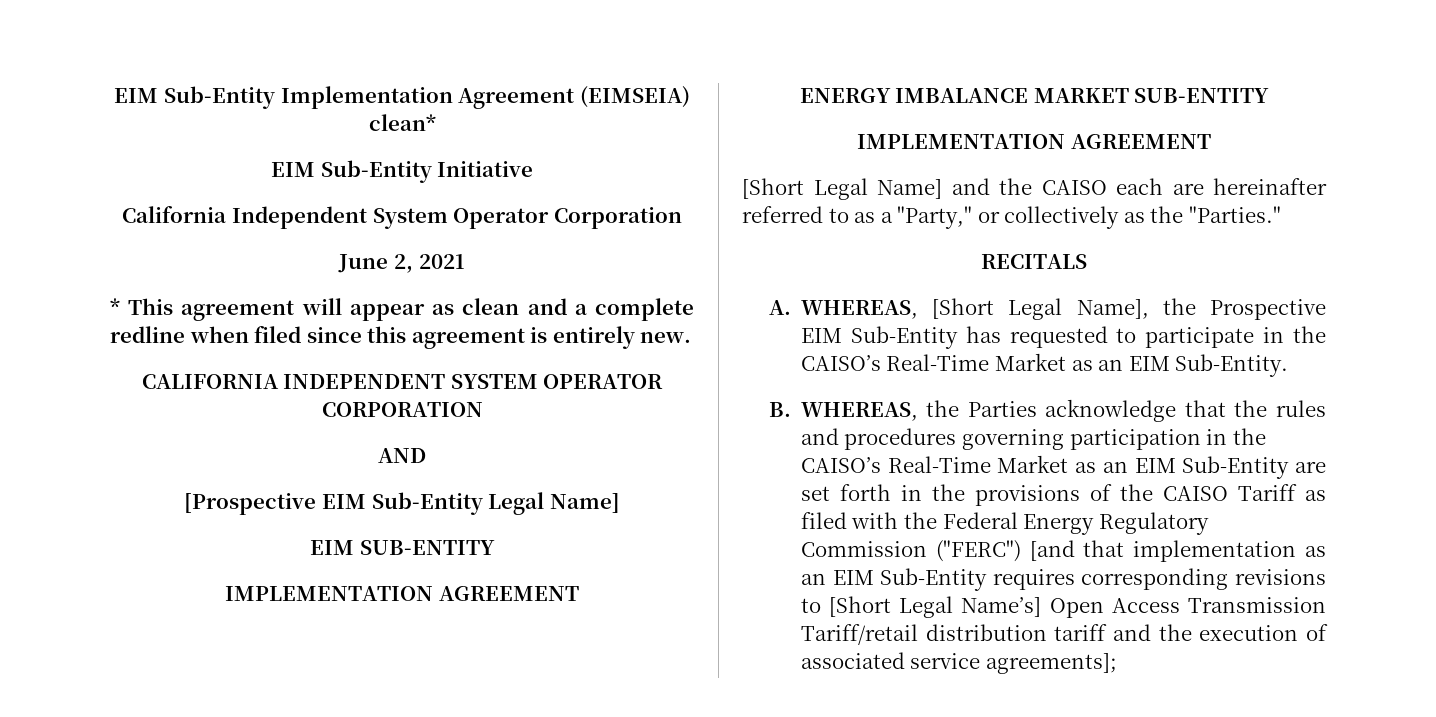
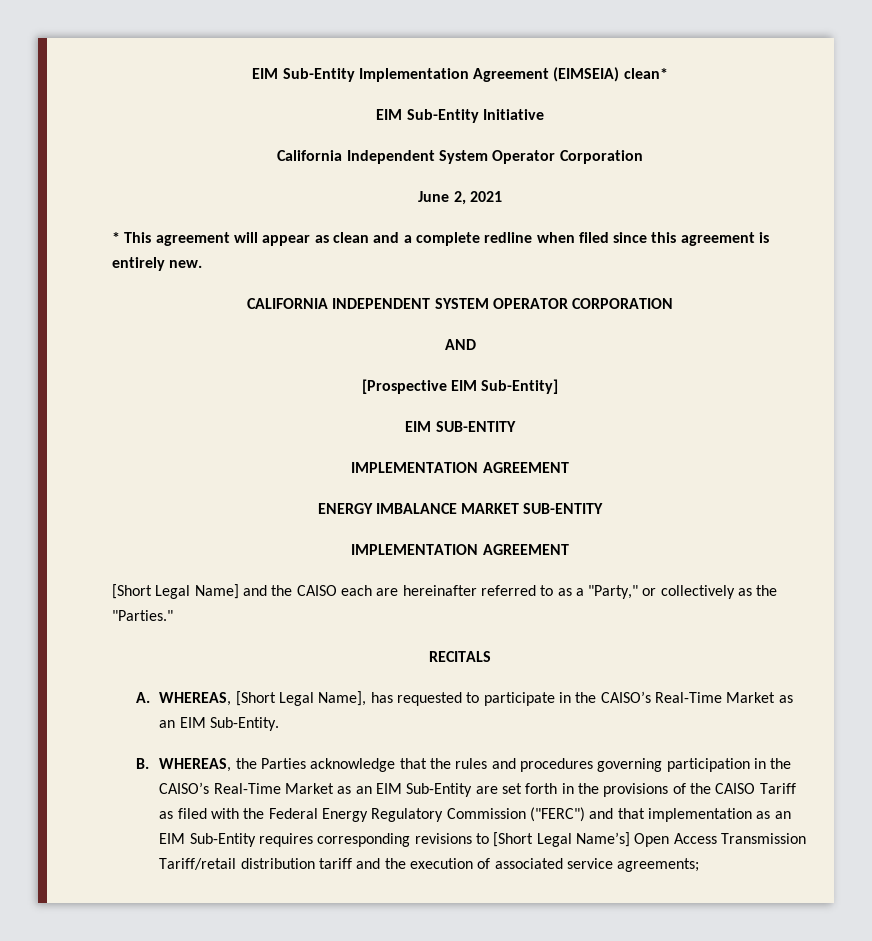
[371,492,620,515] Sub-Entity Legal Name] -> [481,379,559,394] Sub-Entity]
[1162,298,1326,320] [800,326,958,349] the Prospective EIM Sub-Entity -> (367, 698) none
[1029,540,1075,561] [and -> [589,808,614,819] and
[985,653,1117,674] agreements]; -> [617,858,700,872] agreements;

